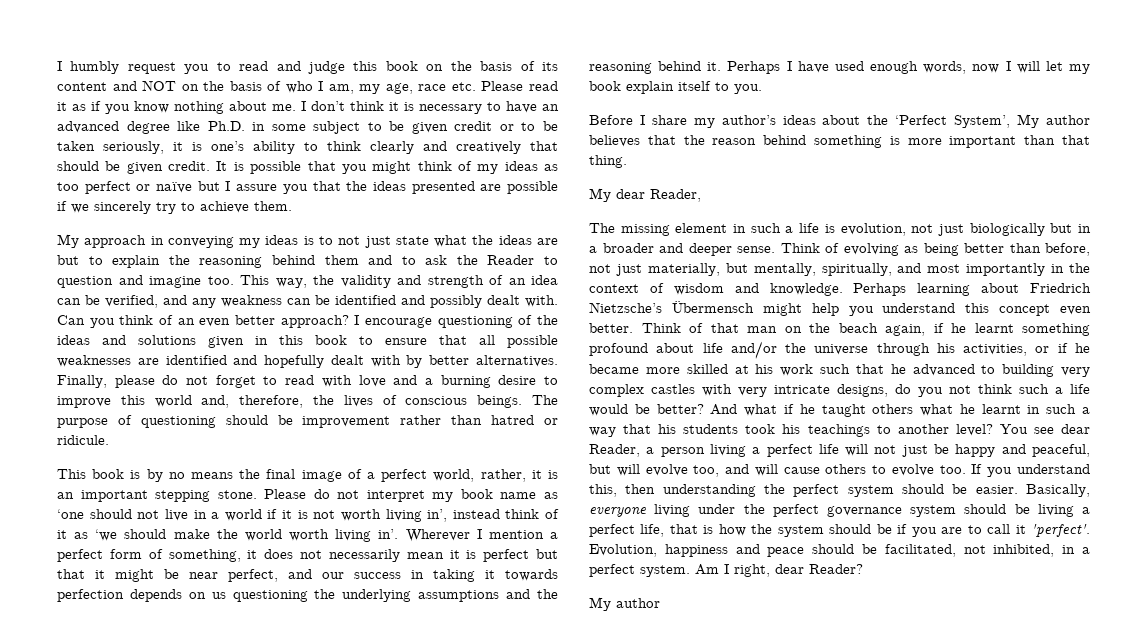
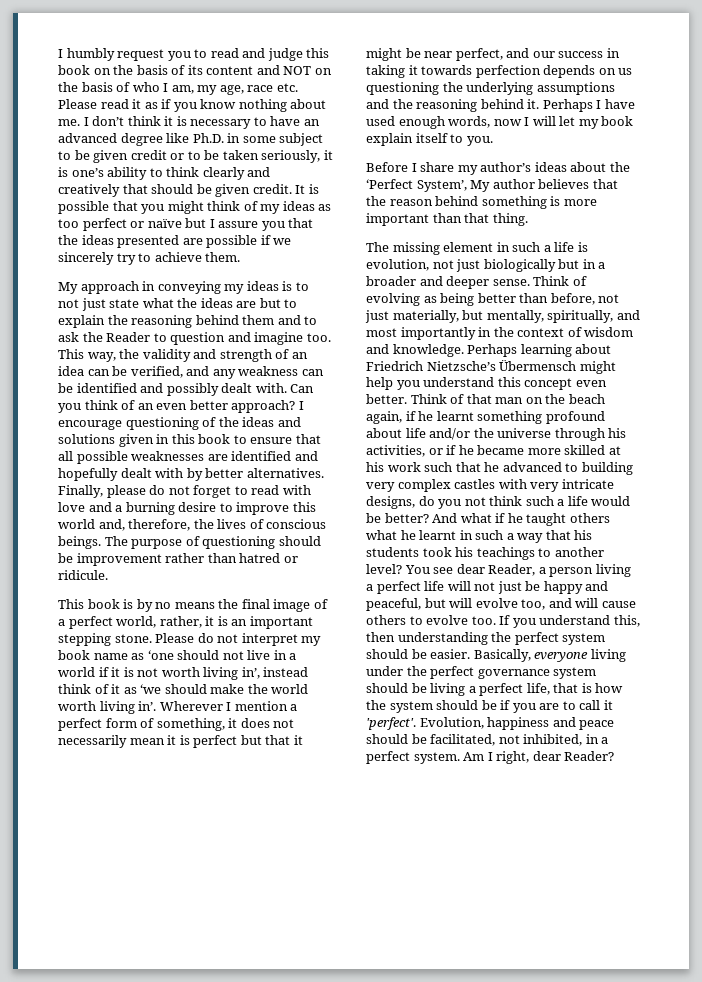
[589,188,701,202] // My dear Reader, -> (528, 219) none
[589,597,660,611] // My author -> (615, 756) none

